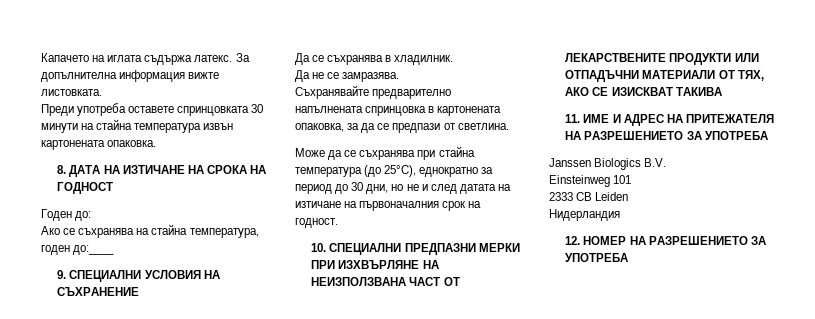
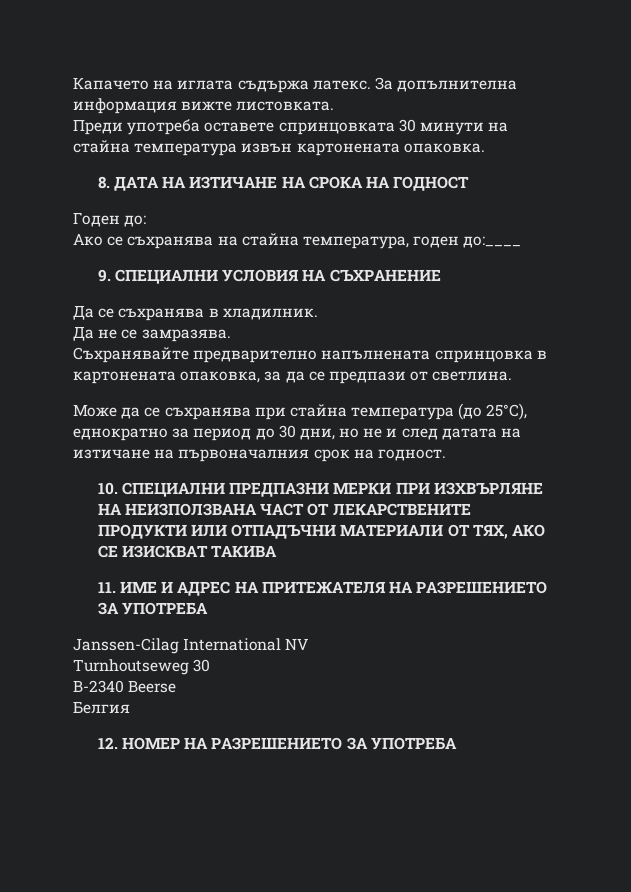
[549,158,667,170] [549,175,632,187] [549,192,629,201] [549,209,620,221] Janssen Biologics B.V. // Einsteinweg 101 // 2333 CB Leiden // Нидерландия -> [73,638,309,654] [73,659,211,675] [73,680,177,693] [73,701,130,714] Janssen-Cilag International NV // Turnhoutseweg 30 // B-2340 Beerse // Белгия

